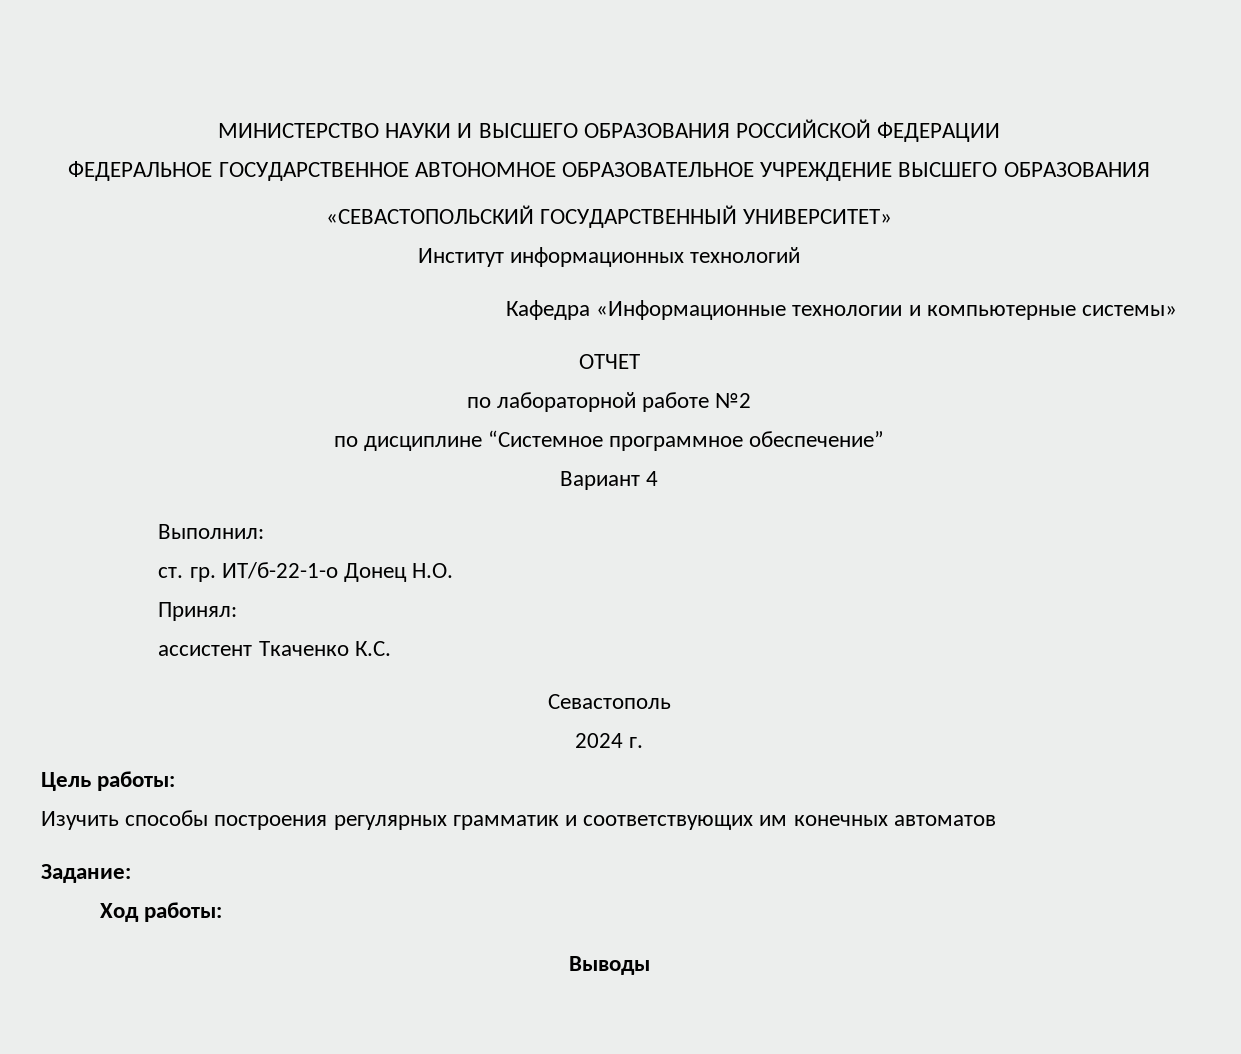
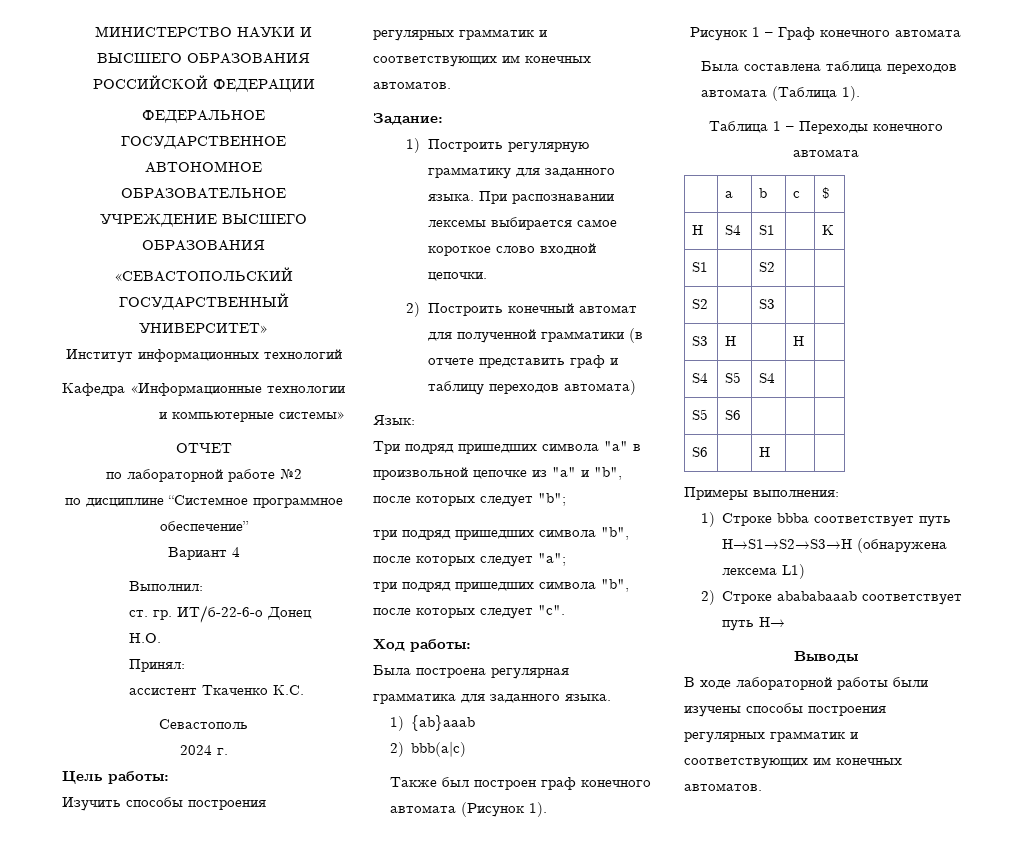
[221,562,338,579] ИТ/б-22-1-о -> [176,605,263,623] ИТ/б-22-6-о
[893,815,996,826] автоматов -> [373,81,451,89] автоматов.
[99,902,222,922] [568,956,650,975] Ход работы: // Выводы -> [406,138,589,153] [427,167,615,179] [427,191,614,204] [427,217,617,230] [427,243,596,256] [427,272,487,281] [406,302,637,317] [427,328,643,343] [427,355,618,368] [427,380,636,395] [373,415,415,425] [373,441,641,454] [373,467,622,480] [373,493,566,507] [373,527,629,540] [373,553,566,567] [373,579,629,592] [373,605,565,619] [373,639,471,652] [373,665,569,679] [373,693,611,704] [389,715,476,731] [389,741,467,757] [389,777,651,790] [389,802,547,817] [690,27,961,41] [700,61,957,74] [700,86,860,101] [708,121,943,134] [792,149,859,157] [725,191,734,198] [759,188,768,198] [793,191,801,198] [822,187,831,199] [692,225,704,235] [725,225,742,235] [759,225,776,235] [822,225,835,235] [692,262,709,272] [759,262,776,272] [692,299,709,309] [759,299,776,309] [692,336,709,346] [725,336,737,346] [793,336,805,346] [692,373,709,383] [725,372,742,383] [759,373,776,383] [692,409,709,420] [725,410,742,420] [692,447,709,457] [759,447,771,457] [684,487,839,500] [700,512,952,527] [722,538,948,553] [722,564,806,579] [700,590,963,605] [722,617,786,631] [793,651,858,663] [684,677,928,690] [684,703,886,717] [684,731,858,743] [684,757,902,769] [684,783,762,791] 1) Построить регулярную грамматику для заданного языка. При распознавании лексемы выбирается самое короткое слово входной цепочки. // 2) Построить конечный автомат для полученной грамматики (в отчете представить граф и таблицу переходов автомата) // Язык: // Три подряд пришедших символа "а" в произвольной цепочке из "а" и "b", после которых следует "b"; // три подряд пришедших символа "b", после которых следует "а"; // три подряд пришедших символа "b", после которых следует "с". // Ход работы: // Была построена регулярная грамматика для заданного языка. // 1) {ab}aaab // 2) bbb(a|c) // Также был построен граф конечного автомата (Рисунок 1). // Рисунок 1 – Граф конечного автомата // Была составлена таблица переходов автомата (Таблица 1). // Таблица 1 – Переходы конечного автомата // | a | b | c | $ // H | S4 | S1 | | K // S1 | | S2 | | // S2 | | S3 | | // S3 | H | | H | // S4 | S5 | S4 | | // S5 | S6 | | | // S6 | | H | | // Примеры выполнения: // 1) Строке bbba соответствует путь H→S1→S2→S3→H (обнаружена лексема L1) // 2) Строке abababaaab соответствует путь H→ // Выводы // В ходе лабораторной работы были изучены способы построения регулярных грамматик и соответствующих им конечных автоматов.

